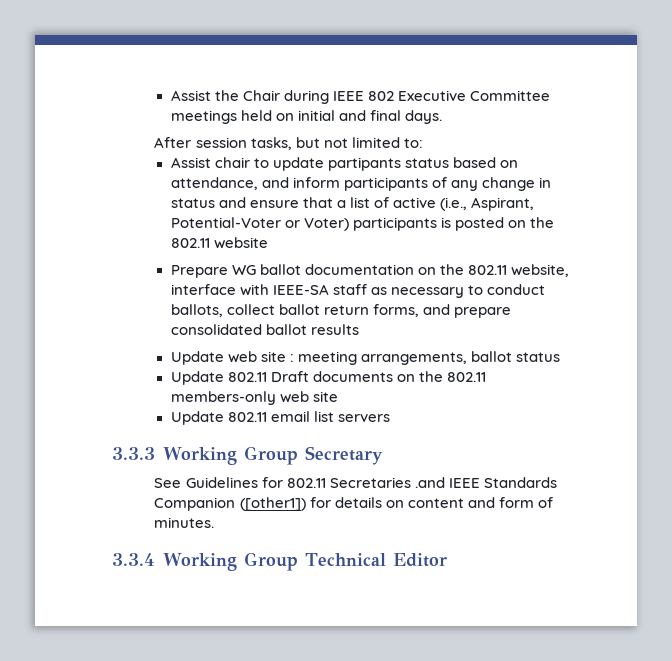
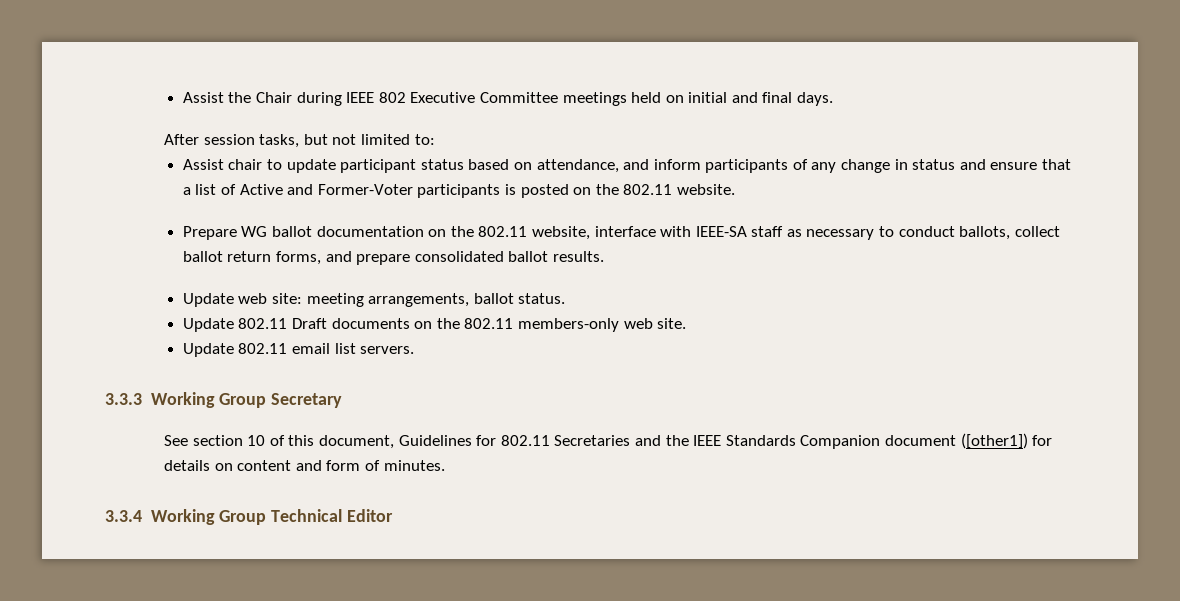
[328,157,402,171] partipants -> [340,159,417,173] participant
[393,197,535,211] [170,217,350,231] active (i.e., Aspirant, Potential-Voter or Voter) -> [239,184,413,195] Active and Former-Voter
[214,237,269,249] website -> [676,184,735,195] website.
[311,324,360,335] results -> [552,251,604,262] results.
[261,351,295,362] site : -> [271,293,302,304] site:
[516,352,561,362] status -> [518,293,566,304] status.
[313,391,339,402] site -> [657,318,687,329] site.
[338,414,391,422] servers -> [360,346,415,354] servers.
(182, 483) none -> [192,435,395,449] section 10 of this document,
[414,477,445,488] .and -> [635,435,689,446] and the
(236, 504) none -> [884,435,956,446] document

